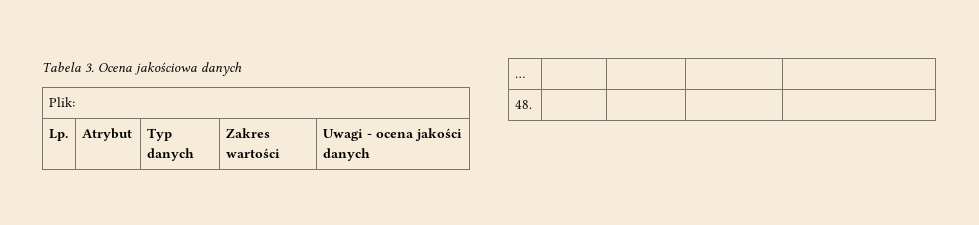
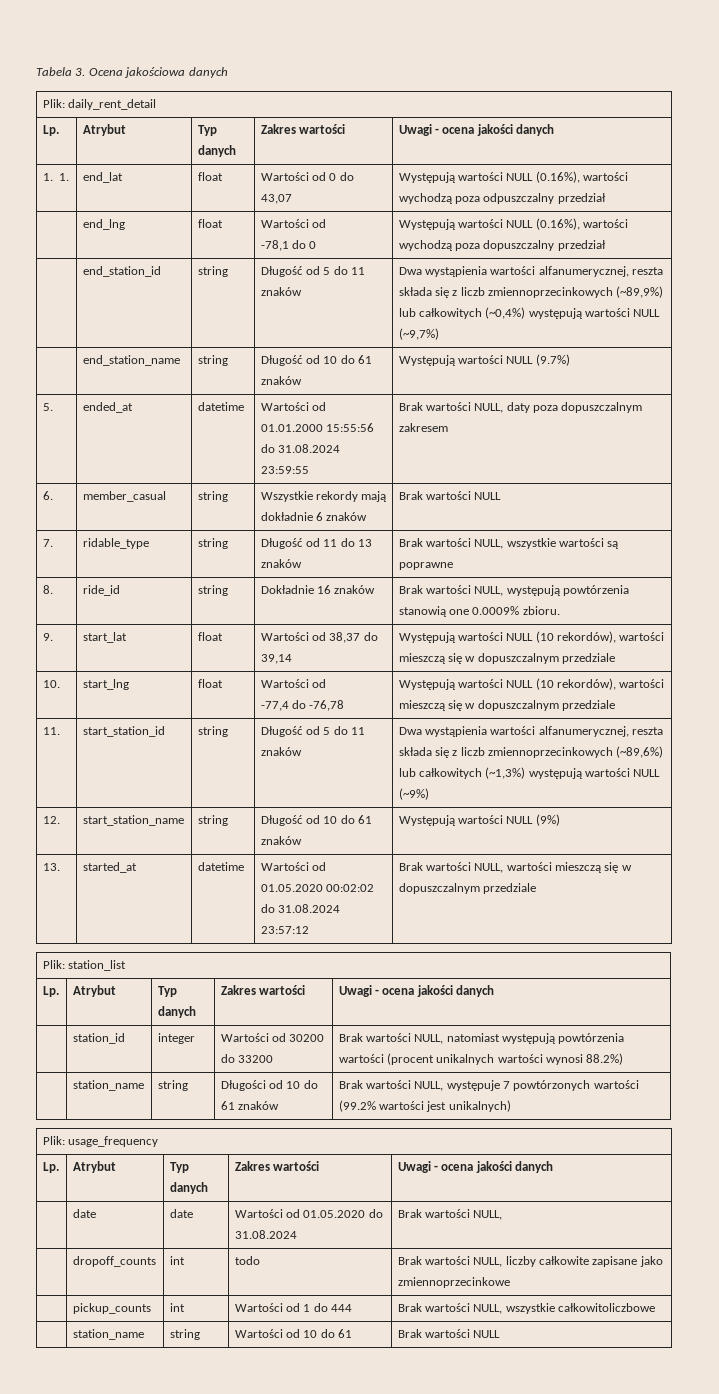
(75, 102) none -> [67,99,156,110] daily_rent_detail
[514,76,525,78] [514,100,532,109] … | | | | // 48. | | | | -> [42,173,69,181] [82,172,123,183] [197,172,223,181] [260,172,354,181] [260,194,292,204] [398,171,629,183] [398,193,606,204] [82,219,125,230] [197,219,223,228] [260,219,326,228] [260,240,317,251] [398,218,629,230] [398,240,606,251] [82,266,161,277] [197,266,228,277] [260,266,366,277] [260,287,302,296] [398,266,664,277] [398,286,664,298] [398,307,661,319] [398,328,439,340] [82,355,180,366] [197,355,228,366] [260,355,373,366] [260,376,302,385] [398,354,570,366] [42,403,53,411] [82,402,133,413] [197,402,244,411] [260,402,326,411] [260,423,374,432] [260,444,340,453] [260,466,309,474] [398,402,643,413] [398,423,448,432] [42,491,53,500] [82,491,166,502] [197,491,228,502] [260,491,388,502] [260,512,368,521] [398,491,502,500] [42,539,53,547] [82,538,149,549] [197,538,228,549] [260,538,373,549] [260,559,302,568] [398,538,620,549] [398,562,453,570] [42,585,53,594] [82,585,120,596] [197,585,228,596] [260,585,376,594] [398,585,630,596] [398,606,560,617] [42,633,53,641] [82,632,127,643] [197,632,223,641] [260,632,378,643] [260,654,292,664] [398,631,665,643] [398,653,616,664] [42,680,60,688] [82,679,129,690] [197,679,223,688] [260,679,326,688] [260,700,345,711] [398,678,665,690] [398,700,616,711] [42,727,60,735] [82,726,165,737] [197,726,228,737] [260,726,366,737] [260,747,302,756] [398,726,664,737] [398,746,664,758] [398,767,661,779] [398,788,429,800] [42,816,60,824] [82,815,184,826] [197,815,228,826] [260,815,373,826] [260,836,302,845] [398,814,560,826] [42,863,60,871] [82,862,137,873] [197,862,244,871] [260,862,326,871] [260,884,374,892] [260,904,340,913] [260,926,309,934] [398,862,632,873] [398,883,536,894] [42,960,126,971] [42,986,59,997] [72,985,116,997] [157,986,177,997] [157,1006,196,1018] [220,985,305,995] [338,985,495,997] [72,1033,125,1044] [157,1033,195,1044] [220,1033,325,1042] [220,1054,273,1063] [338,1033,625,1044] [338,1053,624,1065] [72,1080,144,1091] [157,1080,188,1091] [220,1080,318,1091] [220,1101,279,1110] [338,1080,639,1091] [338,1100,511,1112] [42,1136,158,1147] [42,1162,59,1173] [72,1161,116,1173] [169,1162,189,1173] [169,1182,208,1194] [234,1161,319,1171] [397,1161,554,1173] [72,1209,96,1218] [169,1209,193,1218] [234,1209,383,1218] [234,1230,297,1239] [397,1209,503,1220] [72,1256,156,1267] [169,1256,185,1265] [234,1256,260,1265] [397,1256,663,1267] [397,1277,510,1288] [72,1303,151,1314] [169,1303,185,1312] [234,1303,353,1312] [397,1303,656,1314] [72,1329,144,1340] [169,1329,200,1340] [234,1329,353,1338] [397,1329,501,1338] 1. 1. | end_lat | float | Wartości od 0 do 43,07 | Występują wartości NULL (0.16%), wartości wychodzą poza odpuszczalny przedział // | end_lng | float | Wartości od // -78,1 do 0 | Występują wartości NULL (0.16%), wartości wychodzą poza dopuszczalny przedział // | end_station_id | string | Długość od 5 do 11 znaków | Dwa wystąpienia wartości alfanumerycznej, reszta składa się z liczb zmiennoprzecinkowych (~89,9%) lub całkowitych (~0,4%) występują wartości NULL (~9,7%) // | end_station_name | string | Długość od 10 do 61 znaków | Występują wartości NULL (9.7%) // 5. | ended_at | datetime | Wartości od 01.01.2000 15:55:56 do 31.08.2024 23:59:55 | Brak wartości NULL, daty poza dopuszczalnym zakresem // 6. | member_casual | string | Wszystkie rekordy mają dokładnie 6 znaków | Brak wartości NULL // 7. | ridable_type | string | Długość od 11 do 13 znaków | Brak wartości NULL, wszystkie wartości są poprawne // 8. | ride_id | string | Dokładnie 16 znaków | Brak wartości NULL, występują powtórzenia stanowią one 0.0009% zbioru. // 9. | start_lat | float | Wartości od 38,37 do 39,14 | Występują wartości NULL (10 rekordów), wartości mieszczą się w dopuszczalnym przedziale // 10. | start_lng | float | Wartości od // -77,4 do -76,78 | Występują wartości NULL (10 rekordów), wartości mieszczą się w dopuszczalnym przedziale // 11. | start_station_id | string | Długość od 5 do 11 znaków | Dwa wystąpienia wartości alfanumerycznej, reszta składa się z liczb zmiennoprzecinkowych (~89,6%) lub całkowitych (~1,3%) występują wartości NULL (~9%) // 12. | start_station_name | string | Długość od 10 do 61 znaków | Występują wartości NULL (9%) // 13. | started_at | datetime | Wartości od 01.05.2020 00:02:02 do 31.08.2024 23:57:12 | Brak wartości NULL, wartości mieszczą się w dopuszczalnym przedziale // Plik: station_list // Lp. | Atrybut | Typ danych | Zakres wartości | Uwagi - ocena jakości danych // | station_id | integer | Wartości od 30200 do 33200 | Brak wartości NULL, natomiast występują powtórzenia wartości (procent unikalnych wartości wynosi 88.2%) // | station_name | string | Długości od 10 do 61 znaków | Brak wartości NULL, występuje 7 powtórzonych wartości (99.2% wartości jest unikalnych) // Plik: usage_frequency // Lp. | Atrybut | Typ danych | Zakres wartości | Uwagi - ocena jakości danych // | date | date | Wartości od 01.05.2020 do 31.08.2024 | Brak wartości NULL, // | dropoff_counts | int | todo | Brak wartości NULL, liczby całkowite zapisane jako zmiennoprzecinkowe // | pickup_counts | int | Wartości od 1 do 444 | Brak wartości NULL, wszystkie całkowitoliczbowe // | station_name | string | Wartości od 10 do 61 | Brak wartości NULL

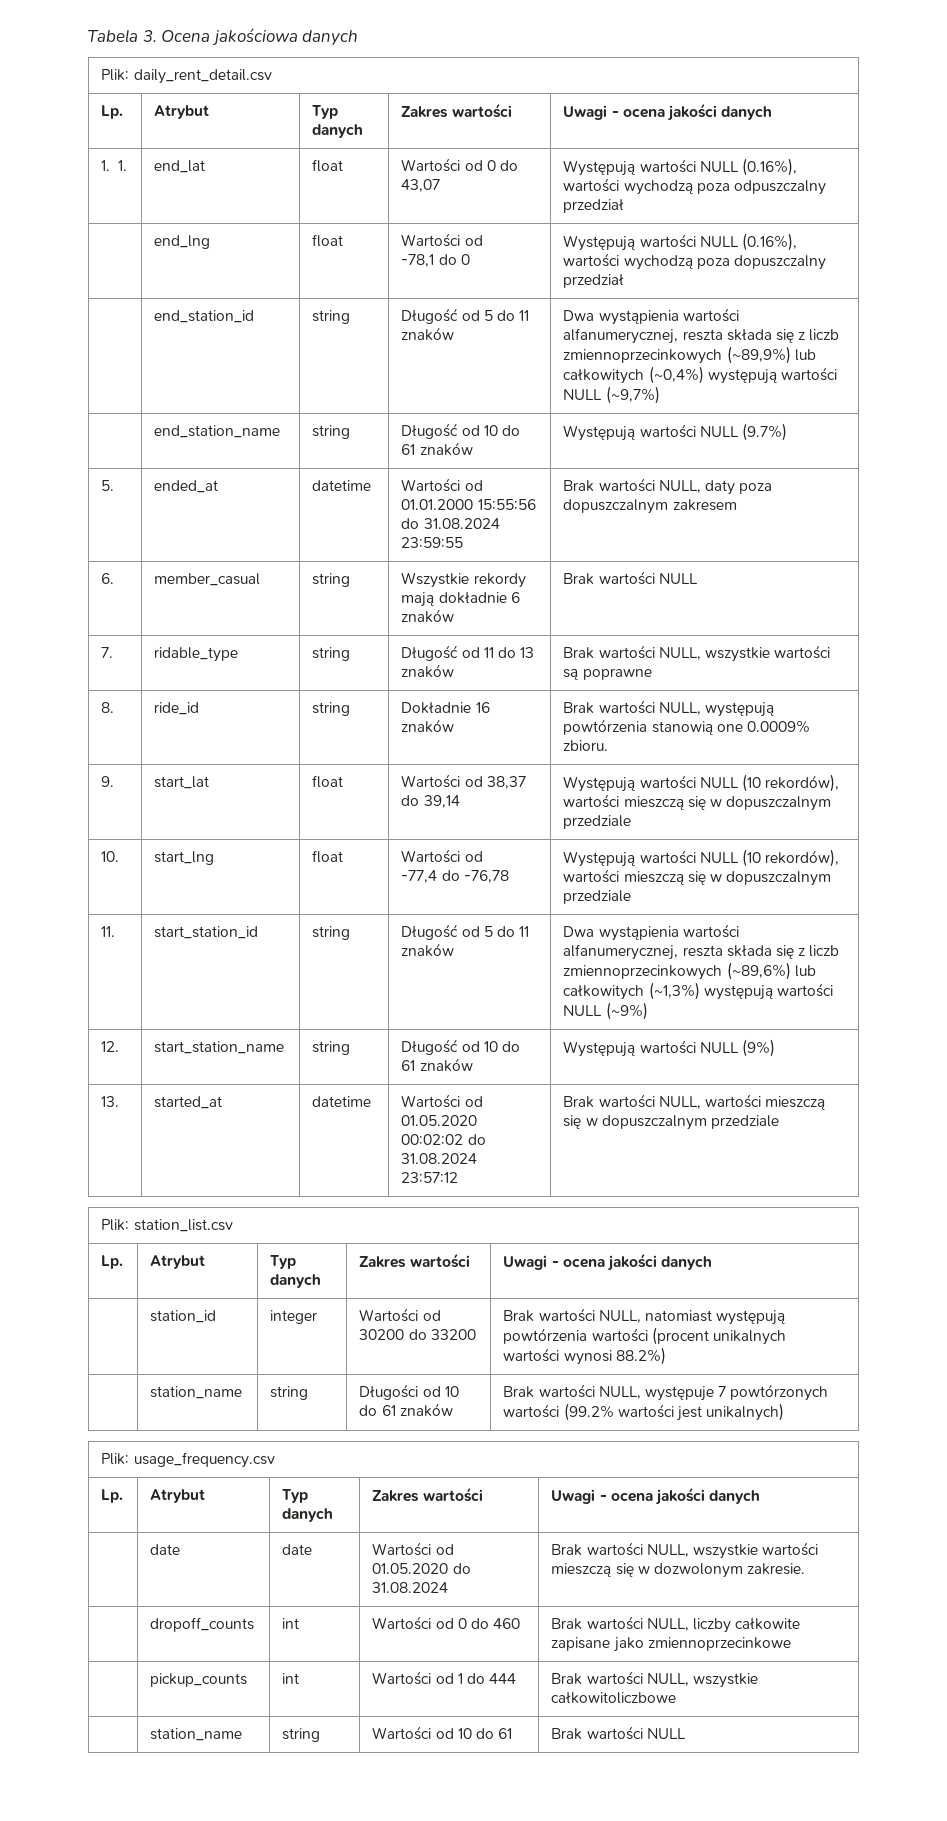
[67,99,156,110] daily_rent_detail -> [133,69,272,84] daily_rent_detail.csv
[67,960,126,971] station_list -> [133,1219,233,1232] station_list.csv
[67,1136,158,1147] usage_frequency -> [133,1452,275,1468] usage_frequency.csv
[72,1256,156,1267] [169,1256,185,1265] [234,1256,260,1265] // | dropoff_counts | int | todo -> [692,1542,819,1559] [551,1563,806,1578] [150,1617,255,1632] [282,1618,300,1629] [372,1616,521,1630] wszystkie wartości mieszczą się w dozwolonym zakresie. // | dropoff_counts | int | Wartości od 0 do 460

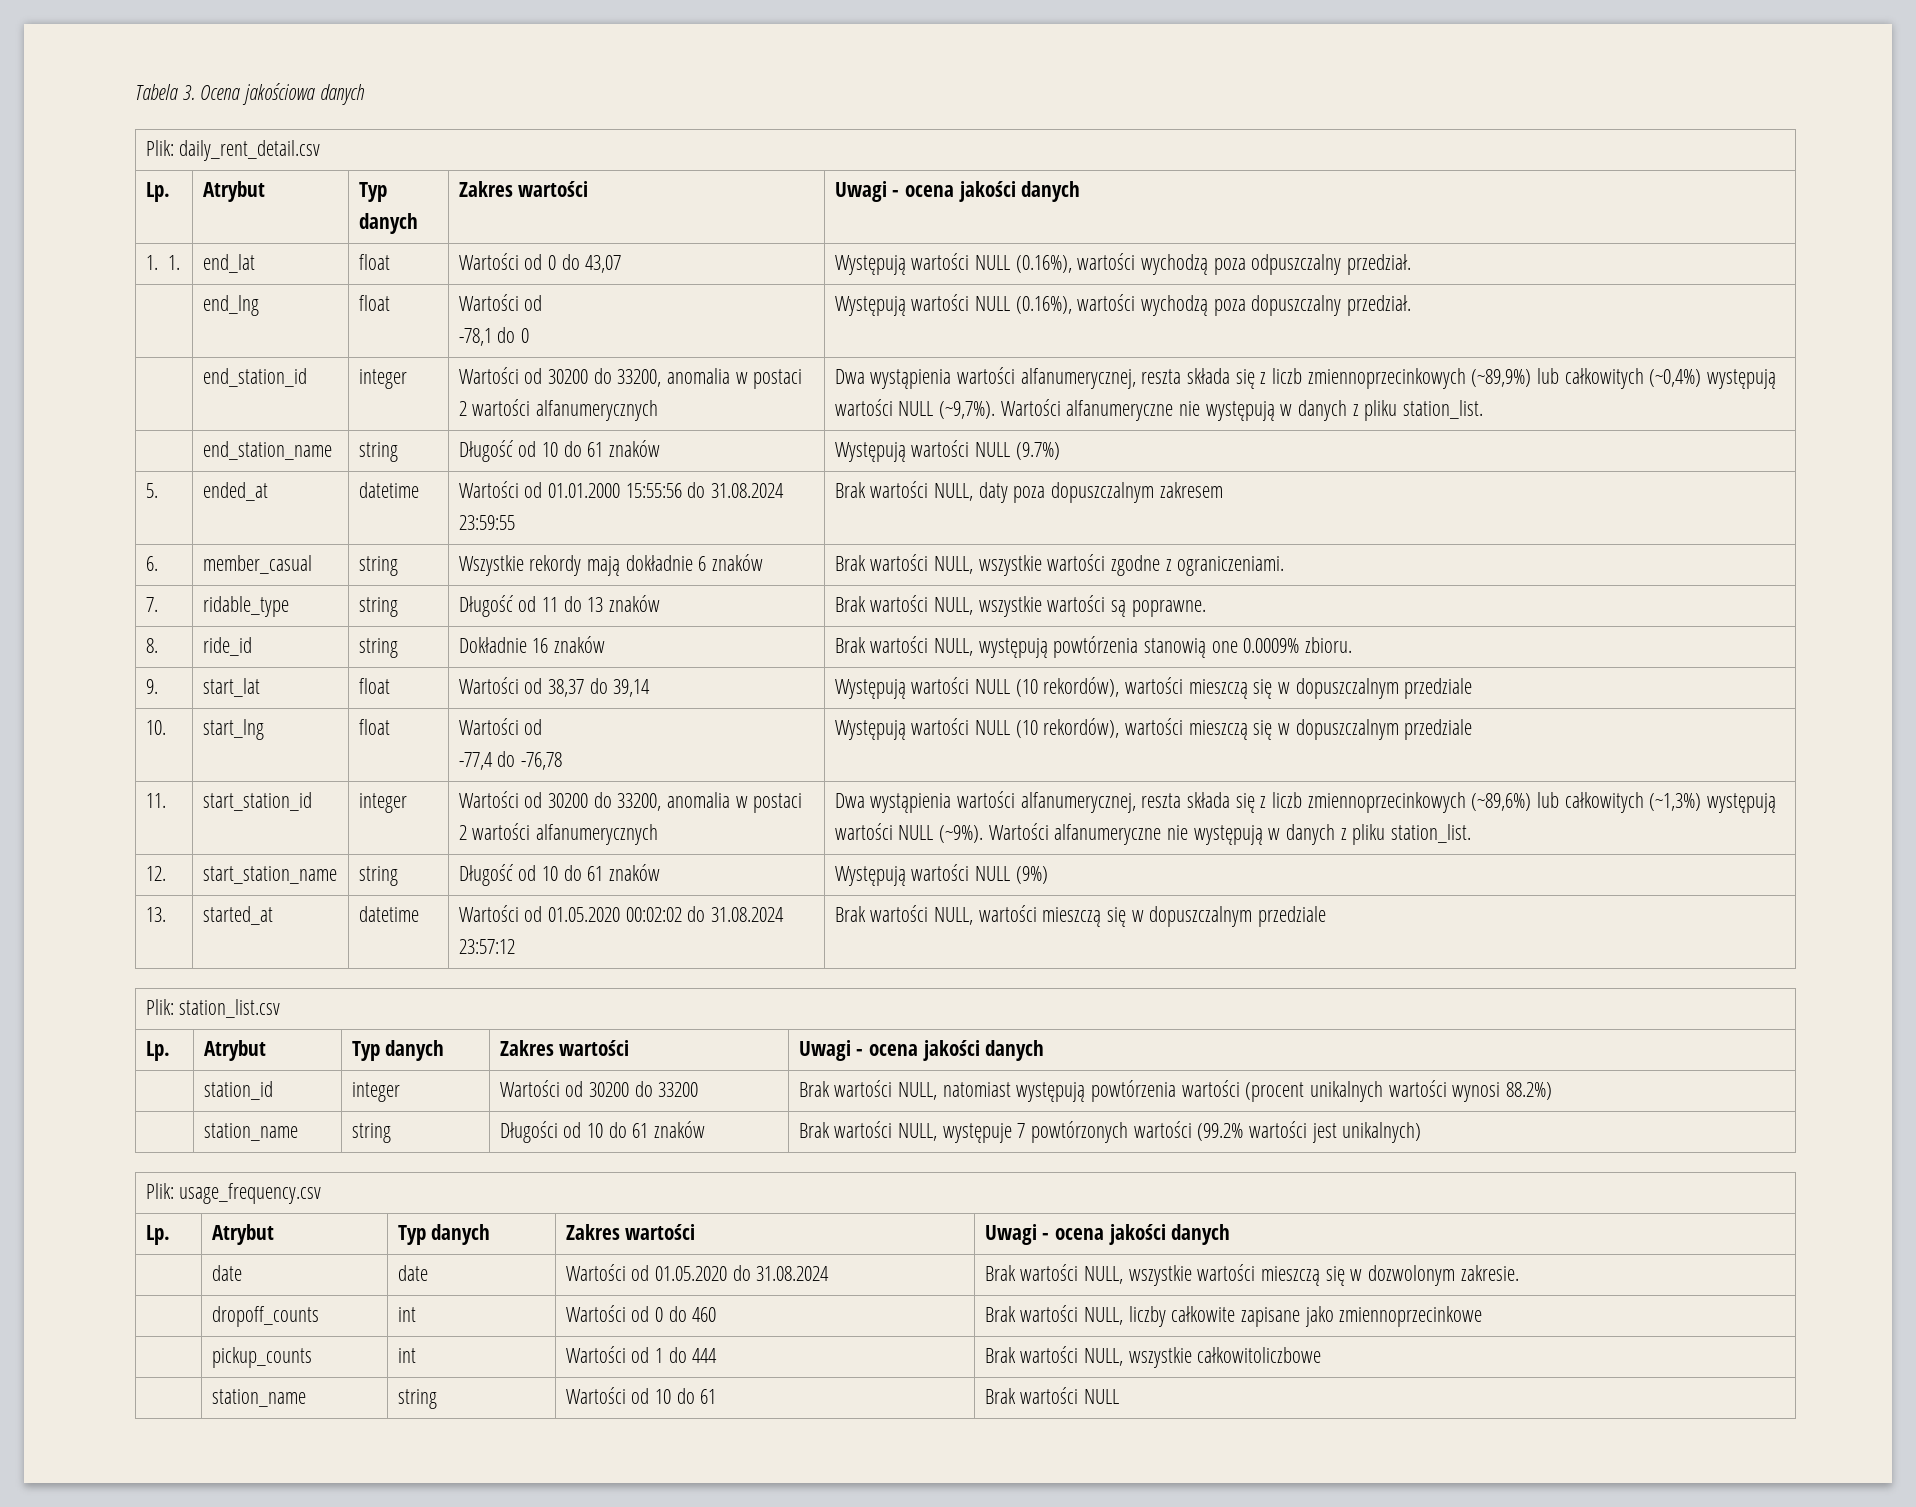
[563,199,625,213] przedział -> [1347,254,1412,275] przedział.
[563,274,625,288] przedział -> [1347,295,1412,316] przedział.
[312,310,351,324] [401,308,530,324] [401,327,455,341] string | Długość od 5 do 11 znaków -> [358,369,407,389] [458,367,803,389] [458,399,659,421] integer | Wartości od 30200 do 33200, anomalia w postaci 2 wartości alfanumerycznych
[605,386,660,404] (~9,7%) -> [939,399,1484,421] (~9,7%). Wartości alfanumeryczne nie występują w danych z pliku station_list.
[658,573,698,584] NULL -> [934,554,1285,576] NULL, wszystkie wartości zgodne z ograniczeniami.
[582,668,652,680] poprawne -> [1131,600,1206,617] poprawne.
[312,926,351,940] [401,924,530,940] [401,943,455,957] string | Długość od 5 do 11 znaków -> [358,793,407,813] [458,791,803,813] [458,823,659,845] integer | Wartości od 30200 do 33200, anomalia w postaci 2 wartości alfanumerycznych
[605,1002,648,1020] (~9%) -> [939,823,1472,845] (~9%). Wartości alfanumeryczne nie występują w danych z pliku station_list.

